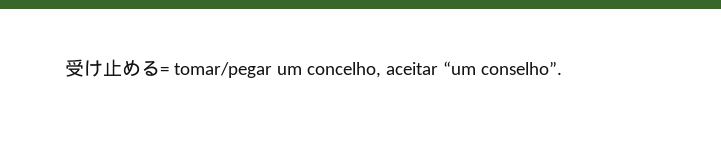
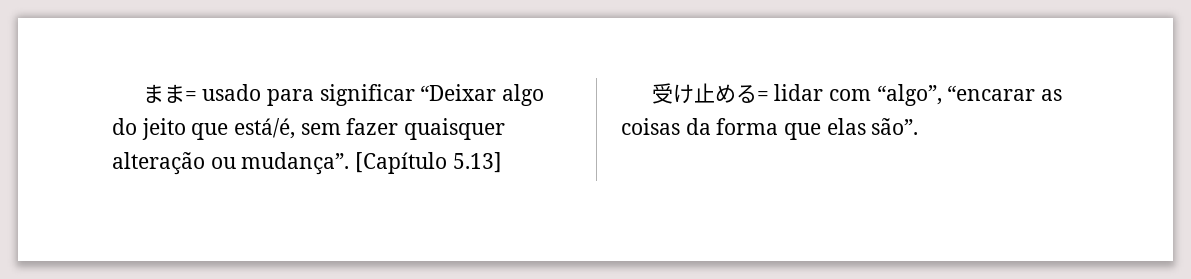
[65,59,562,78] 受け止める= tomar/pegar um concelho, aceitar “um conselho”. -> [142,84,544,106] [112,118,506,140] [112,152,502,175] [651,83,1062,106] [621,118,919,140] まま= usado para significar “Deixar algo do jeito que está/é, sem fazer quaisquer alteração ou mudança”. [Capítulo 5.13] // 受け止める= lidar com “algo”, “encarar as coisas da forma que elas são”.

